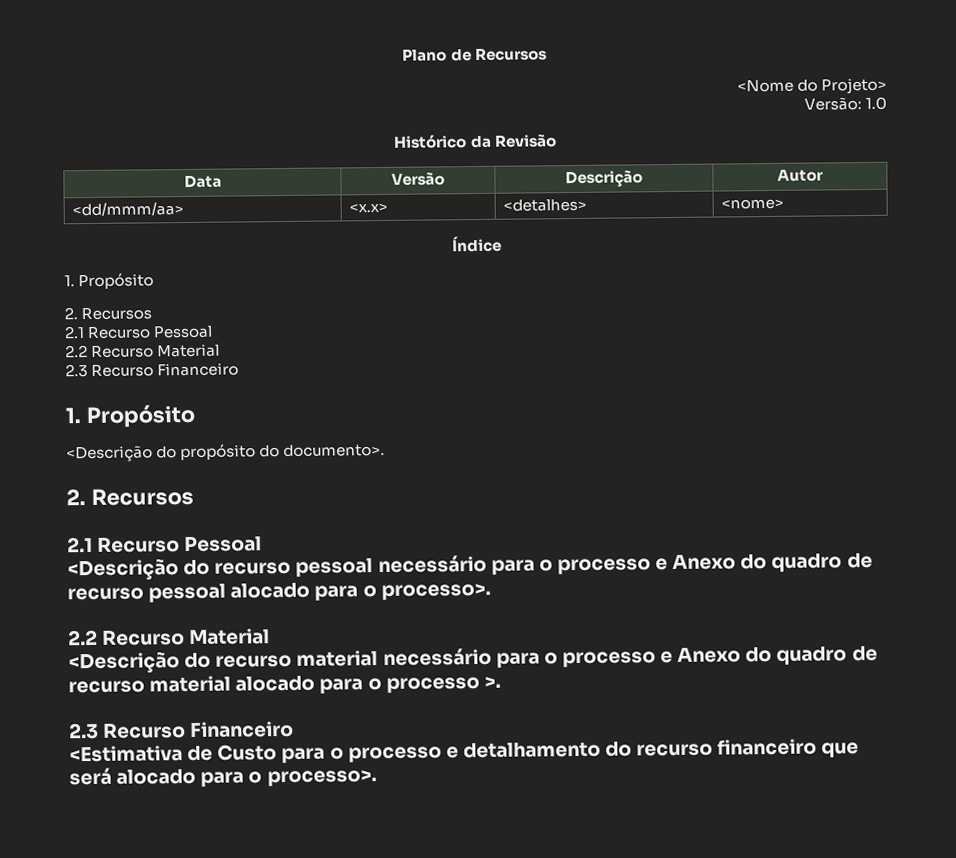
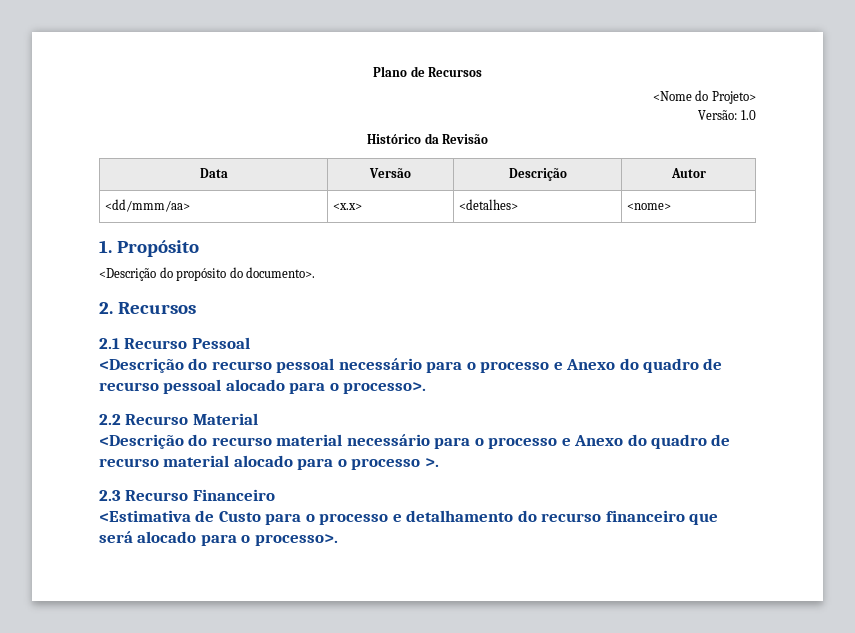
[451,235,502,253] [64,272,155,290] [64,307,153,321] [64,325,214,340] [65,343,221,358] [65,362,240,378] // Índice // 1. Propósito // 2. Recursos // 2.1 Recurso Pessoal // 2.2 Recurso Material // 2.3 Recurso Financeiro -> (672, 206) none

